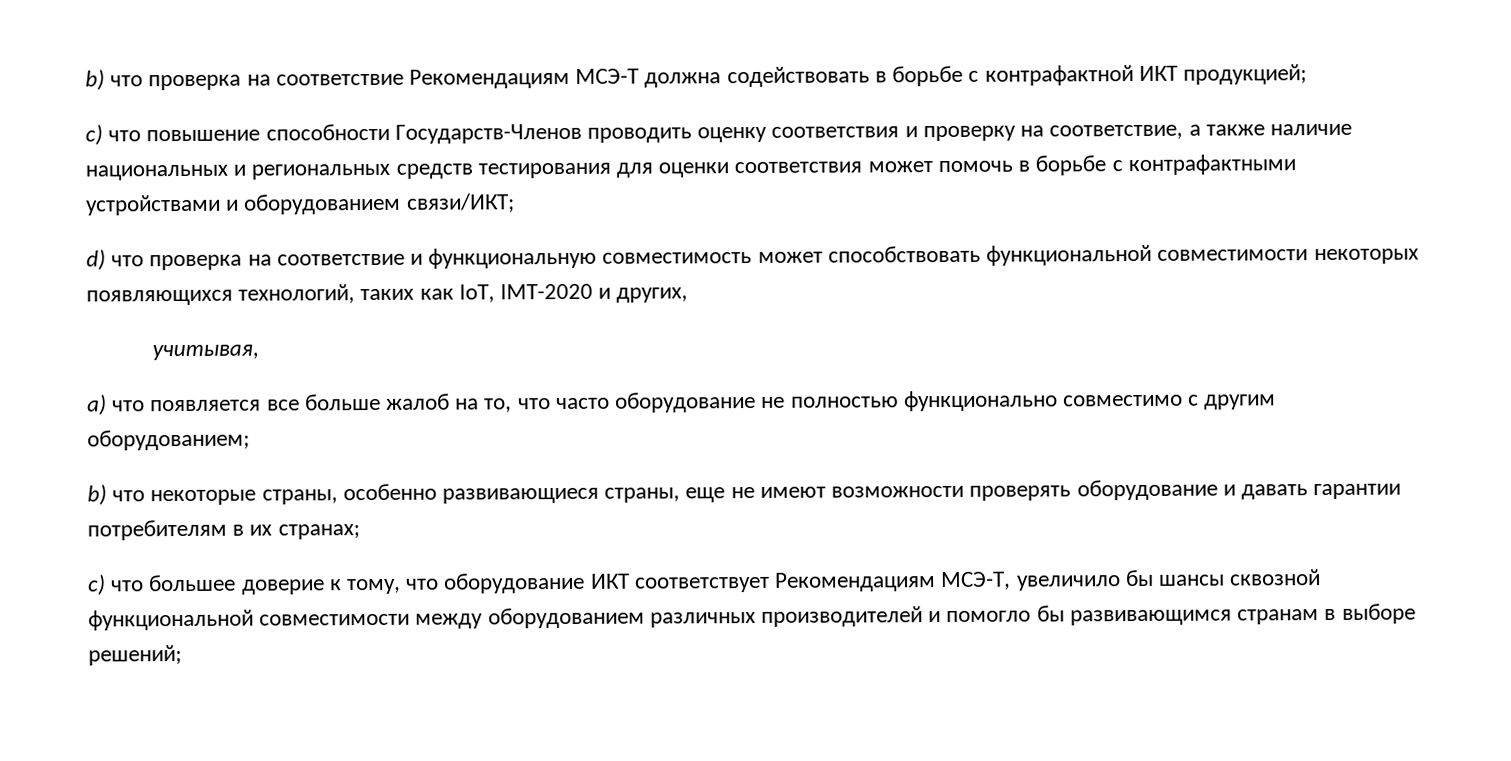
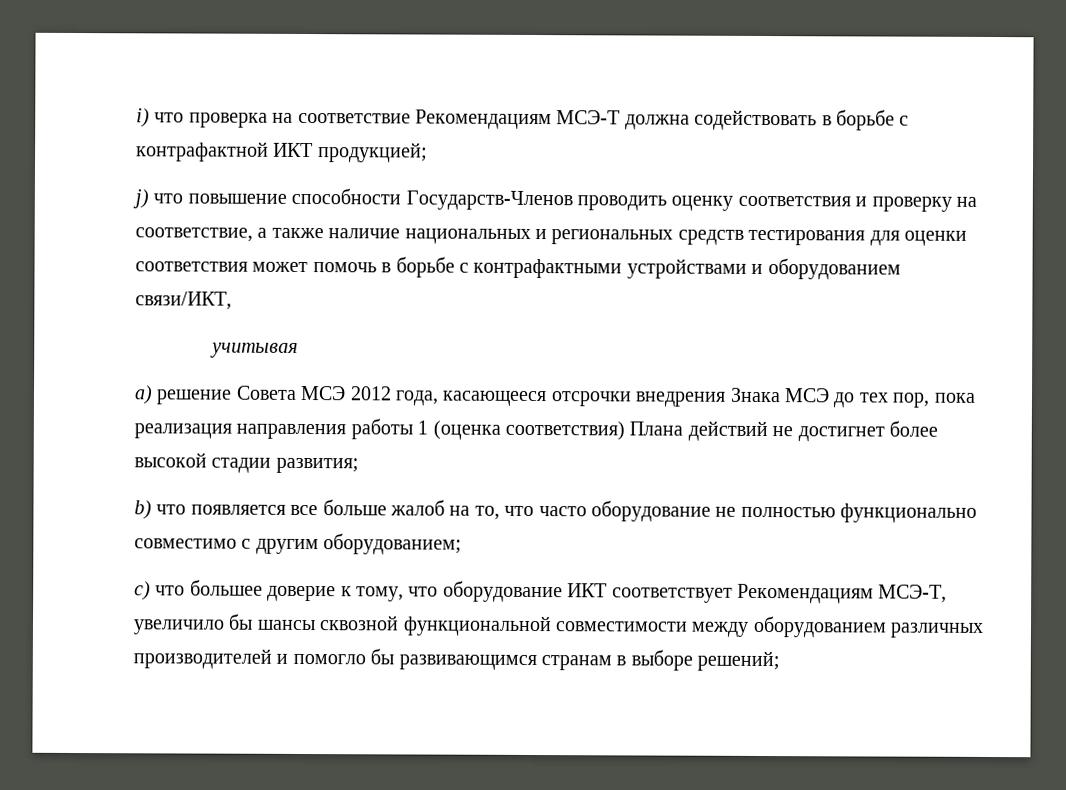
[85,69,105,91] b) -> [136,108,150,128] i)
[85,124,103,146] c) -> [132,189,149,209] j)
[406,193,515,213] [86,244,1419,271] [86,283,689,306] [151,344,259,361] [87,394,107,416] связи/ИКТ; // d) что проверка на соответствие и функциональную совместимость может способствовать функциональной совместимости некоторых появляющихся технологий, таких как IoT, IMT-2020 и других, // учитывая, // a) -> [135,291,232,310] [209,342,298,358] [134,385,976,408] [134,418,938,442] [134,452,359,474] [134,500,152,520] связи/ИКТ, // учитывая // a) решение Совета МСЭ 2012 года, касающееся отсрочки внедрения Знака МСЭ до тех пор, пока реализация направления работы 1 (оценка соответствия) Плана действий не достигнет более высокой стадии развития; // b)
[87,479,1402,506] [87,519,360,541] // b) что некоторые страны, особенно развивающиеся страны, еще не имеют возможности проверять оборудование и давать гарантии потребителям в их странах; -> (463, 544) none

